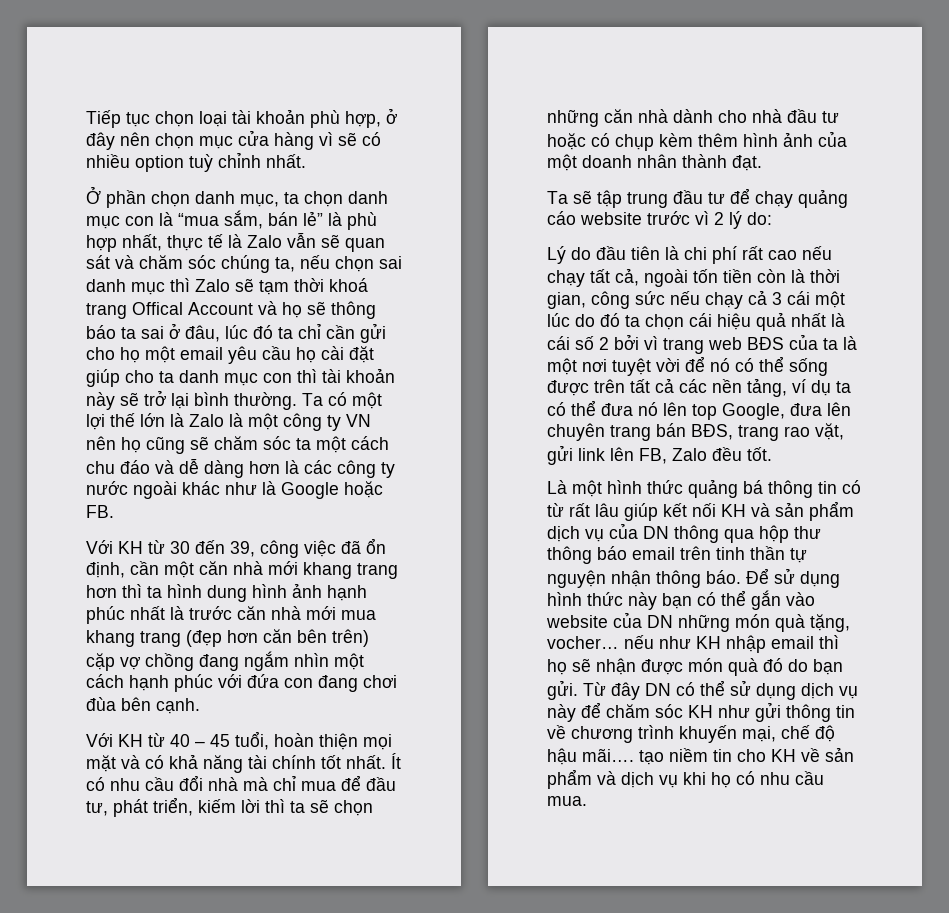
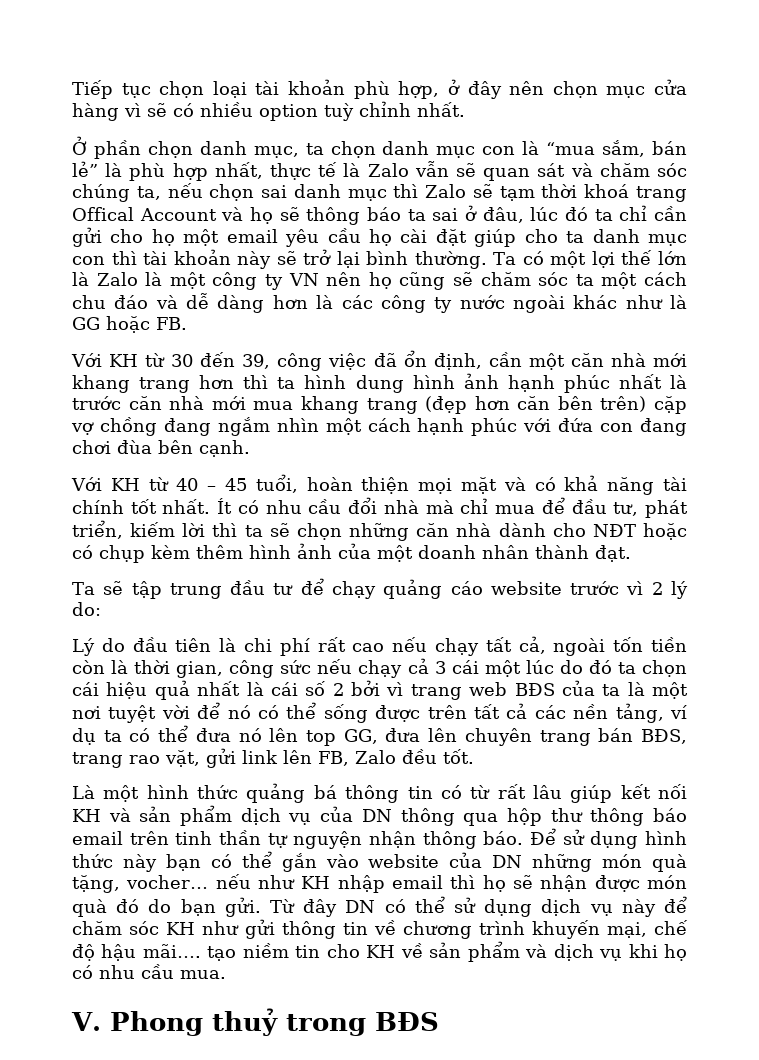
[281,482,339,499] Google -> [72,317,100,330] GG
[752,109,839,123] nhà đầu tư -> [592,524,636,537] NĐT
[722,403,785,420] Google, -> [343,729,378,744] GG,
(587, 801) none -> [71,1008,439,1036] // V. Phong thuỷ trong BĐS

